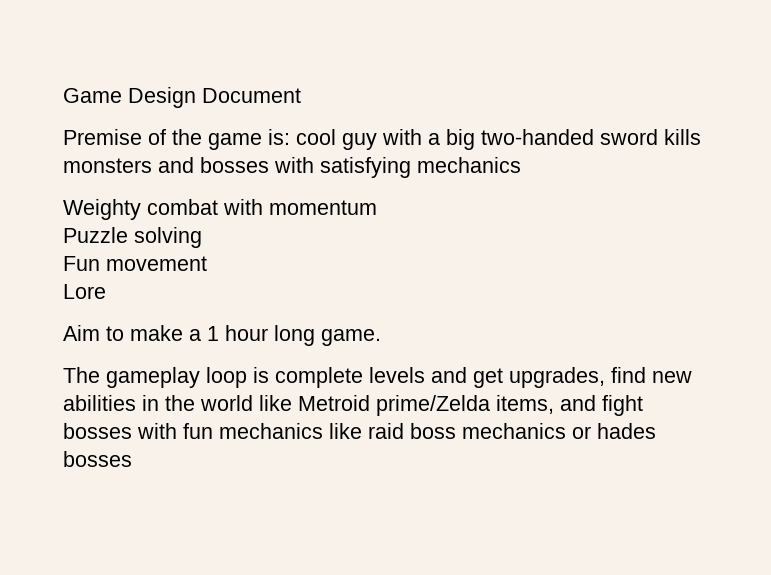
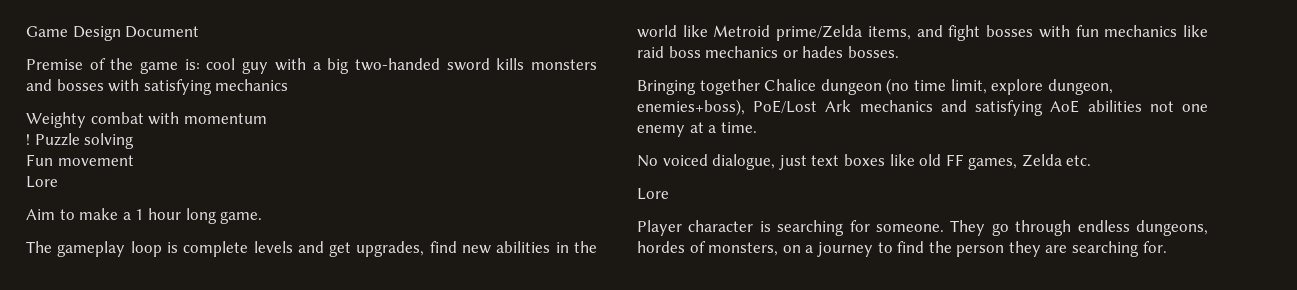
(377, 207) none -> [26,134,30,145] !
[63,451,132,467] bosses -> [847,46,899,58] [637,78,1113,95] [637,99,1208,116] [637,122,757,137] [637,154,1092,170] [637,188,669,200] [637,220,1208,236] [637,241,1167,257] bosses. // Bringing together Chalice dungeon (no time limit, explore dungeon, enemies+boss), PoE/Lost Ark mechanics and satisfying AoE abilities not one enemy at a time. // No voiced dialogue, just text boxes like old FF games, Zelda etc. // Lore // Player character is searching for someone. They go through endless dungeons, hordes of monsters, on a journey to find the person they are searching for.

